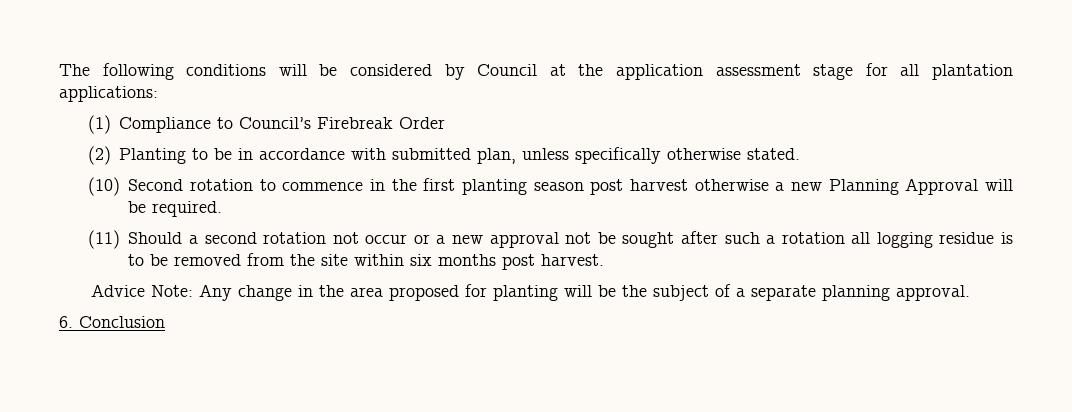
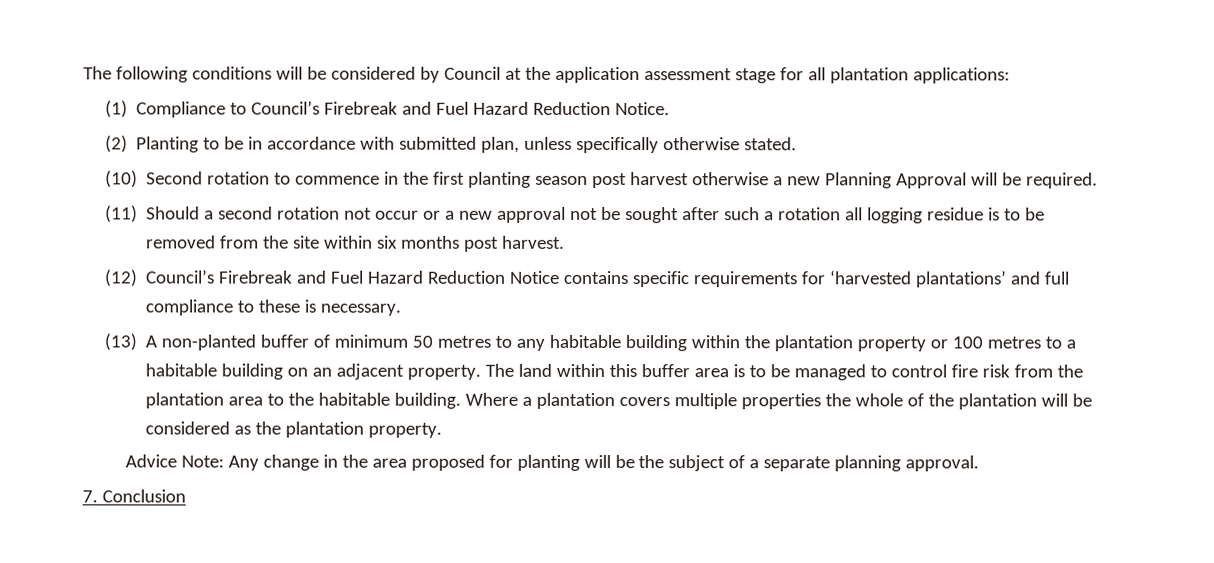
[399,117,446,129] Order -> [401,101,670,116] and Fuel Hazard Reduction Notice.
(605, 260) none -> [103,269,1070,288] [144,299,401,316] [103,333,1076,352] [144,363,1083,381] [144,392,1092,410] [144,421,442,438] // (12) Council’s Firebreak and Fuel Hazard Reduction Notice contains specific requirements for ‘harvested plantations’ and full compliance to these is necessary. // (13) A non-planted buffer of minimum 50 metres to any habitable building within the plantation property or 100 metres to a habitable building on an adjacent property. The land within this buffer area is to be managed to control fire risk from the plantation area to the habitable building. Where a plantation covers multiple properties the whole of the plantation will be considered as the plantation property.
[59,316,73,328] 6. -> [82,490,98,503] 7.

